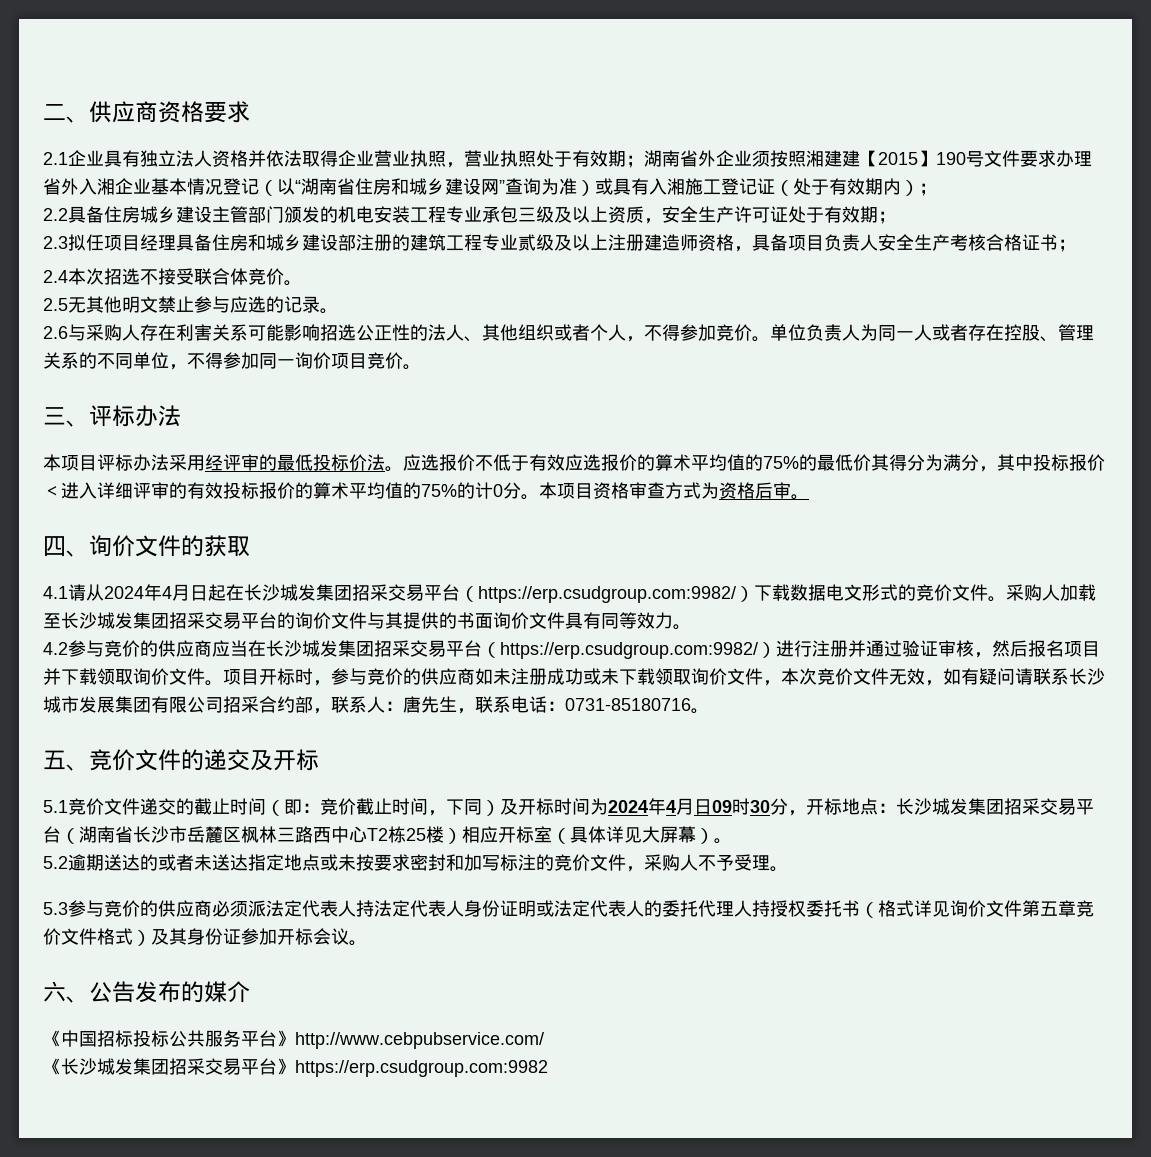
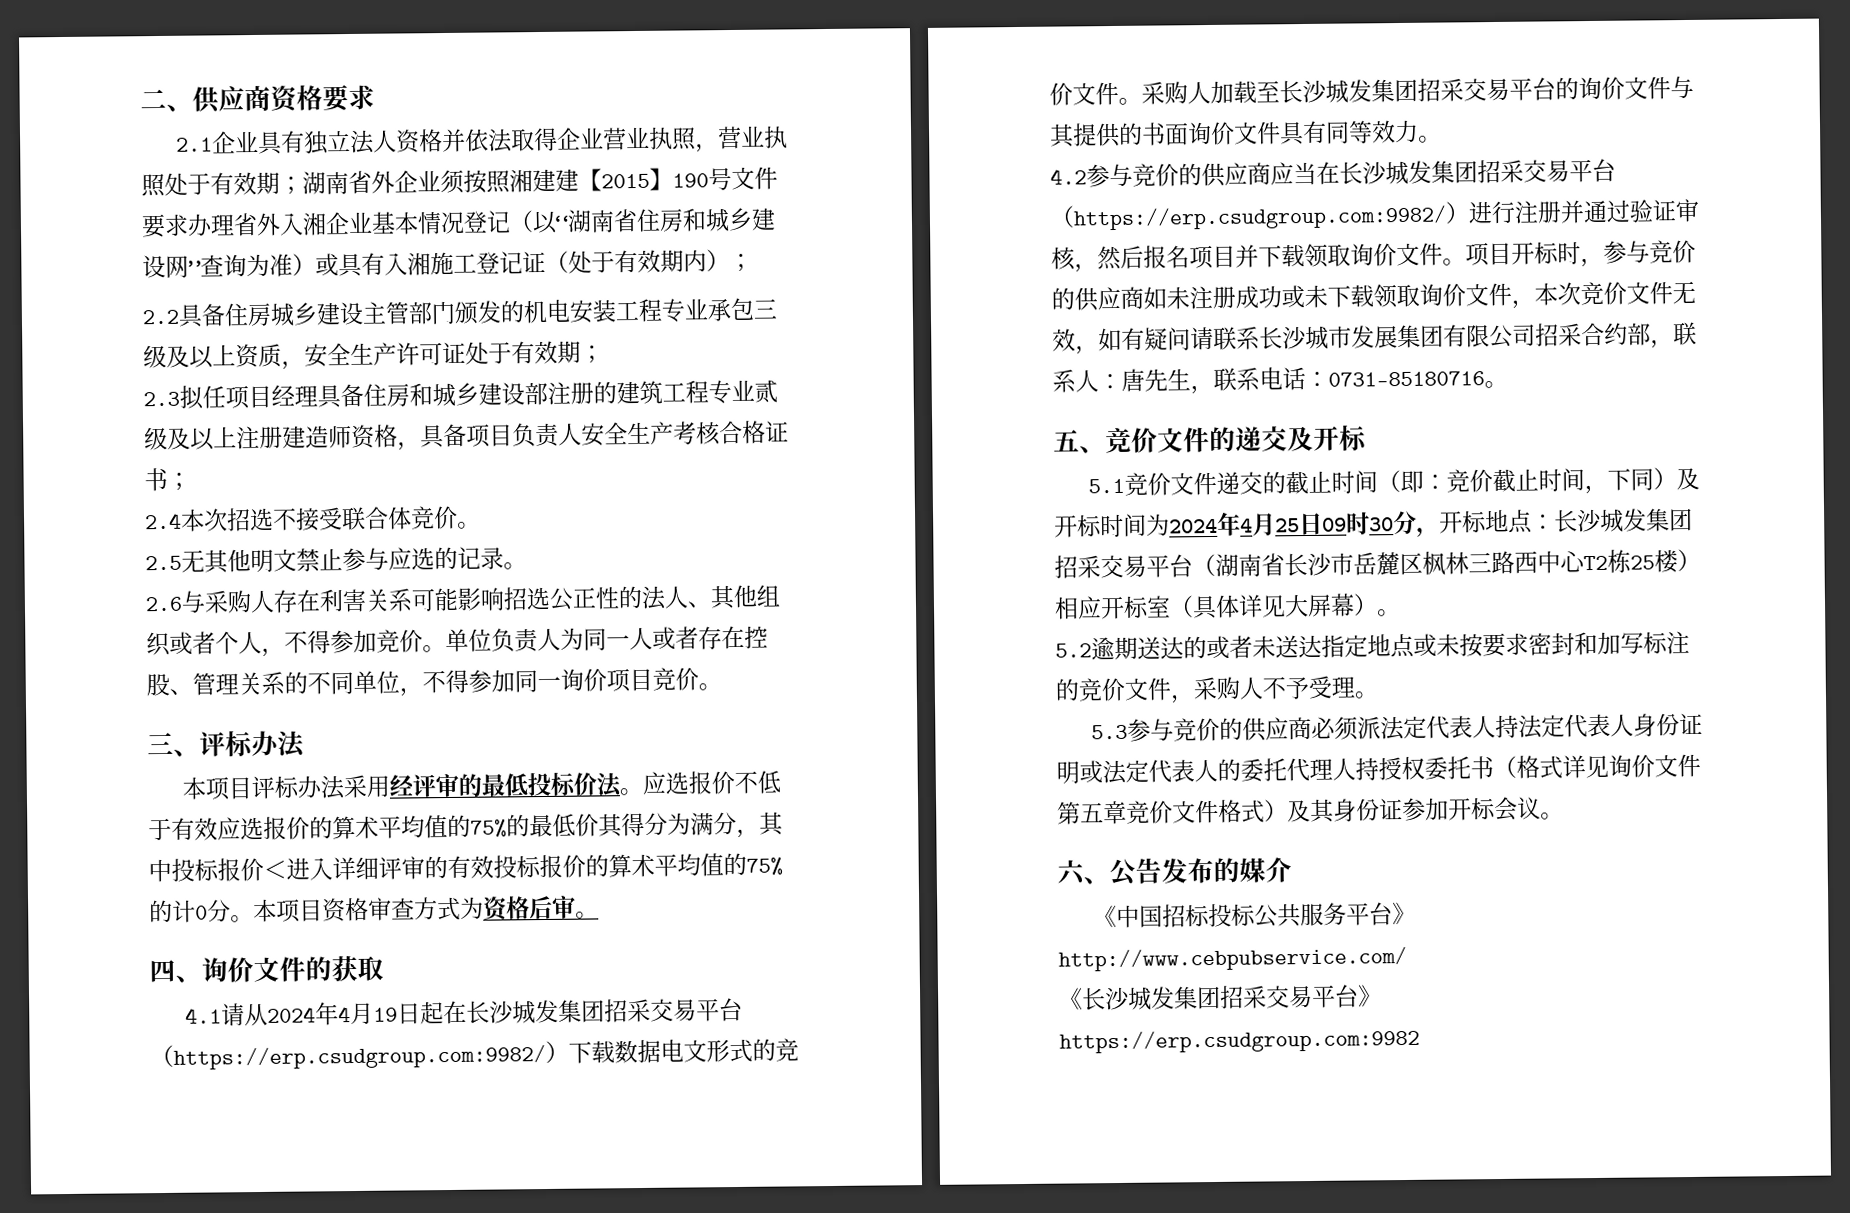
(190, 592) none -> [373,1007,399,1022] 19
(694, 806) none -> [1275,518,1300,533] 25

